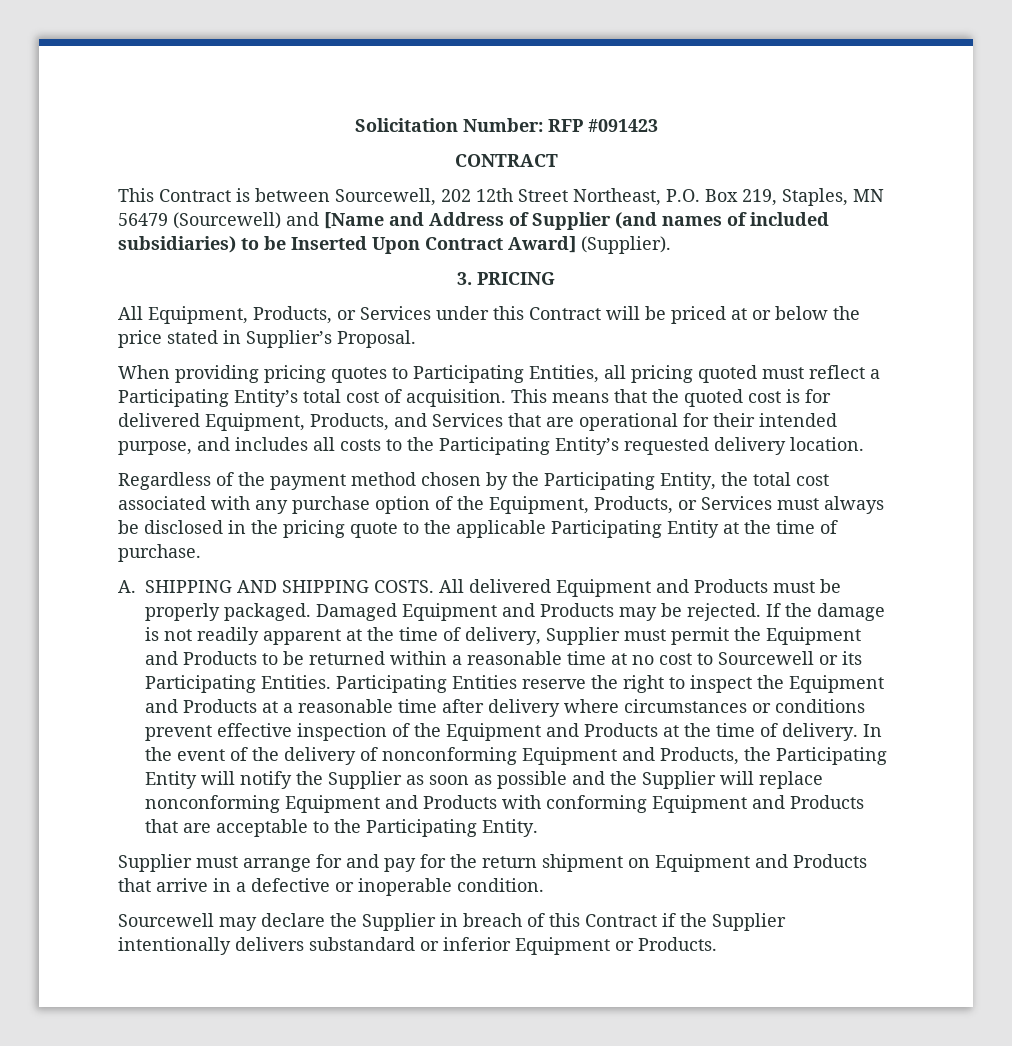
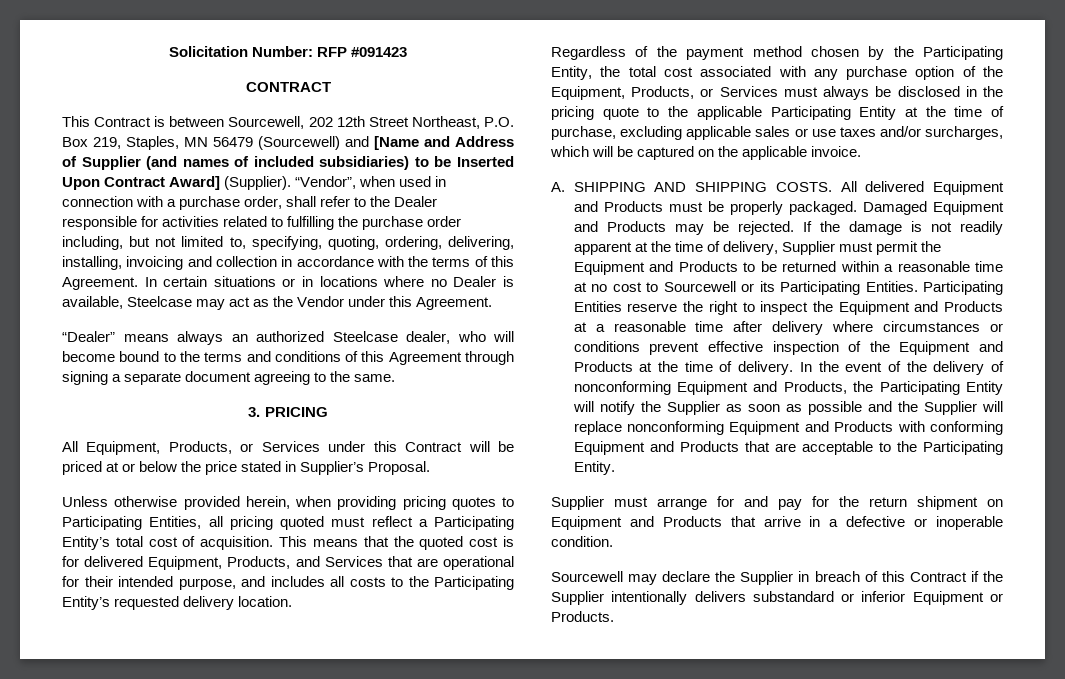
(671, 245) none -> [295,176,447,189] [62,196,438,210] [62,216,462,230] [62,236,514,250] [62,256,514,270] [62,276,514,290] [62,296,493,310] [62,331,514,345] [62,351,514,365] [62,371,396,385] “Vendor”, when used in connection with a purchase order, shall refer to the Dealer responsible for activities related to fulfilling the purchase order including, but not limited to, specifying, quoting, ordering, delivering, installing, invoicing and collection in accordance with the terms of this Agreement. In certain situations or in locations where no Dealer is available, Steelcase may act as the Vendor under this Agreement. // “Dealer” means always an authorized Steelcase dealer, who will become bound to the terms and conditions of this Agreement through signing a separate document agreeing to the same.
[118,365,170,379] When -> [62,496,331,510] Unless otherwise provided herein, when
[118,544,201,562] purchase. -> [551,126,1003,140] [550,146,862,160] purchase, excluding applicable sales or use taxes and/or surcharges, which will be captured on the applicable invoice.

